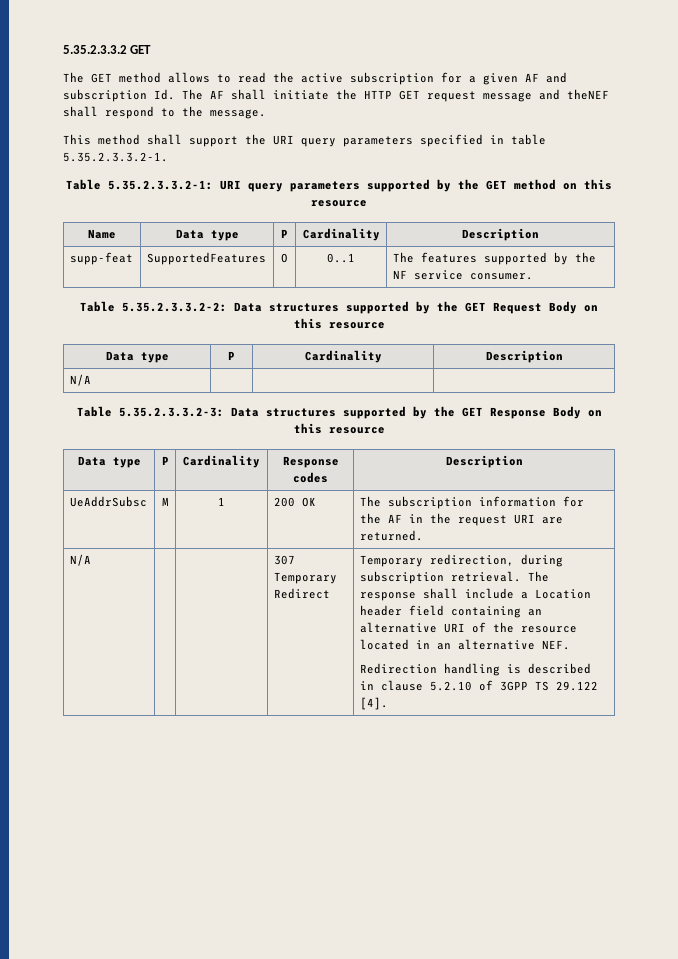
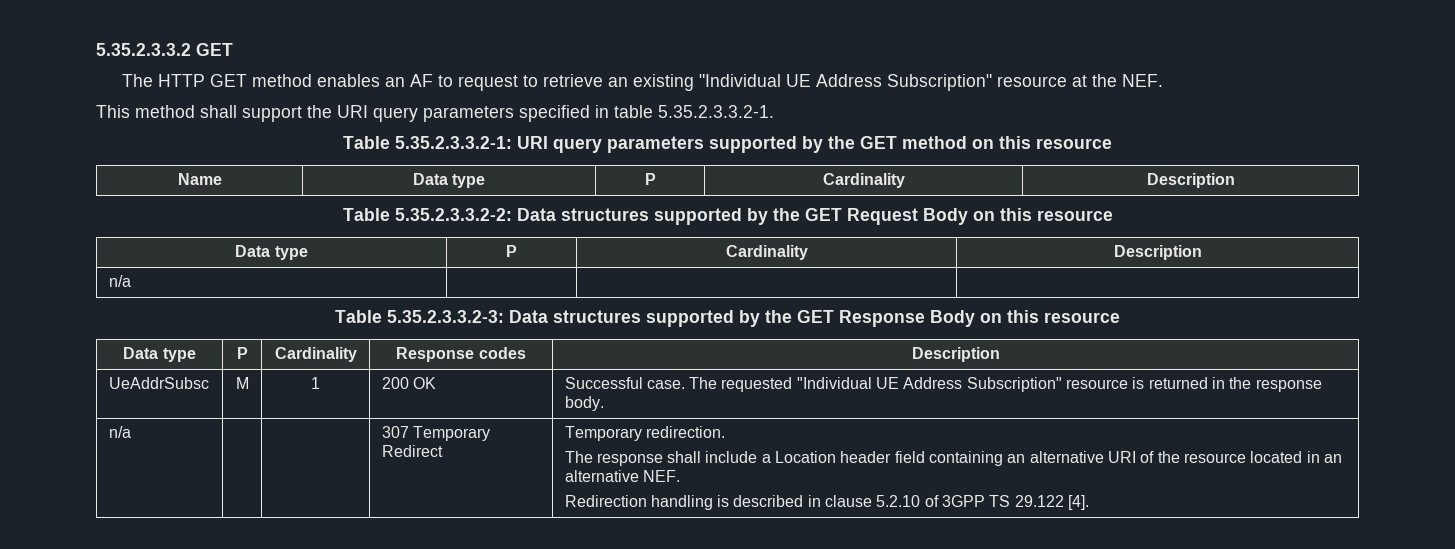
[91,72,567,85] [63,89,609,102] [63,106,266,119] GET method allows to read the active subscription for a given AF and subscription Id. The AF shall initiate the HTTP GET request message and theNEF shall respond to the message. -> [157,74,1163,91] HTTP GET method enables an AF to request to retrieve an existing "Individual UE Address Subscription" resource at the NEF.
[69,252,133,265] [146,252,266,265] [281,253,288,263] [327,253,355,263] [392,252,596,265] [392,270,533,280] // supp-feat | SupportedFeatures | O | 0..1 | The features supported by the NF service consumer. -> (1235, 180) none
[69,374,91,386] N/A -> [108,275,131,287] n/a
[359,496,584,509] [359,513,563,526] [359,530,423,541] [69,554,91,566] The subscription information for the AF in the request URI are returned. // N/A -> [564,377,1322,392] [564,396,604,411] [108,426,131,438] Successful case. The requested "Individual UE Address Subscription" resource is returned in the response body. // n/a
[429,554,563,567] [359,571,521,584] redirection, during subscription retrieval. -> [645,426,725,438] redirection. //

